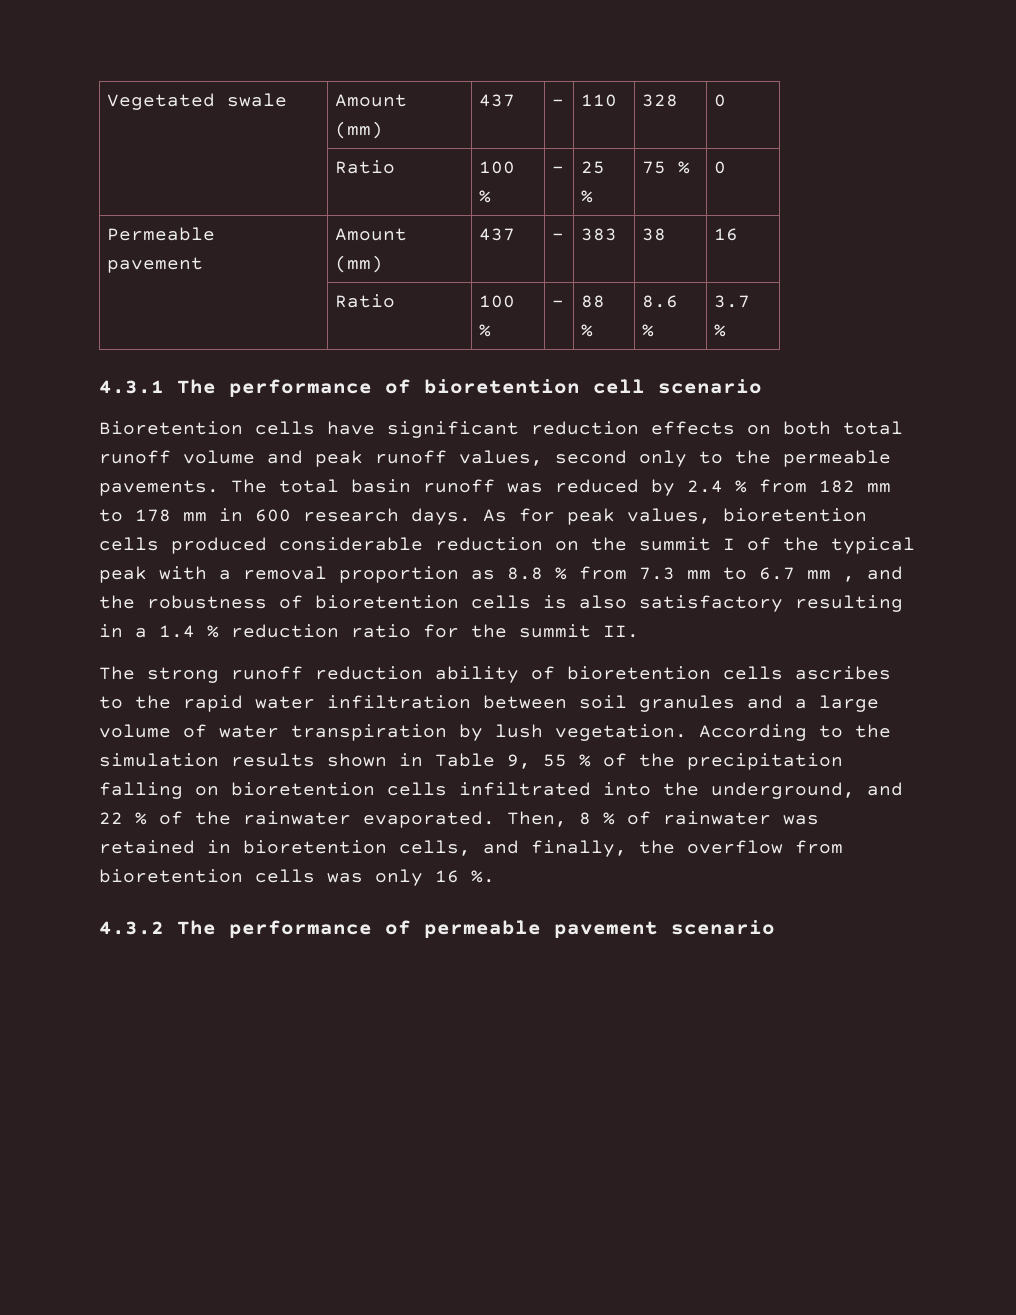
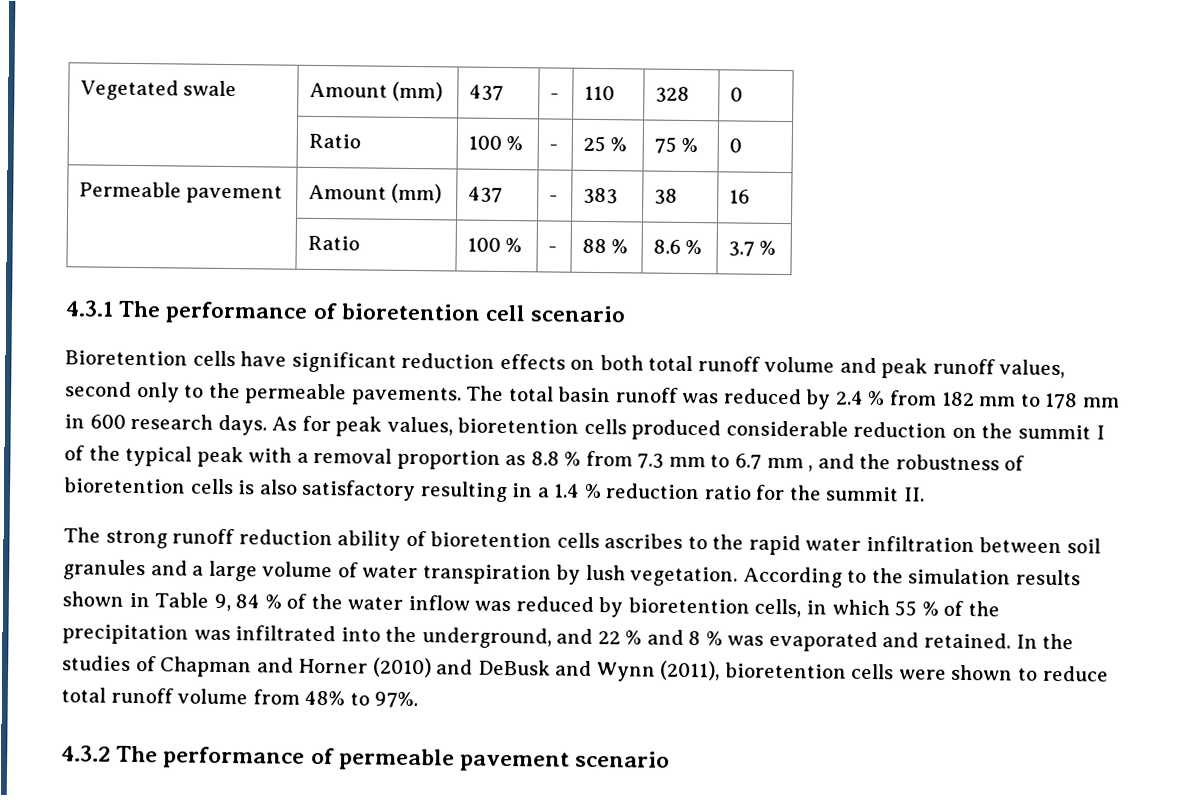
(531, 761) none -> [235,593,890,618] 84 % of the water inflow was reduced by bioretention cells, in which
[99,782,447,799] falling on bioretention cells -> [193,629,231,641] was
[159,811,819,828] [99,840,843,857] [99,869,495,886] of the rainwater evaporated. Then, 8 % of rainwater was retained in bioretention cells, and finally, the overflow from bioretention cells was only 16 %. -> [646,629,1075,653] [62,655,1109,682] [61,687,419,709] and 8 % was evaporated and retained. In the studies of Chapman and Horner (2010) and DeBusk and Wynn (2011), bioretention cells were shown to reduce total runoff volume from 48% to 97%.

